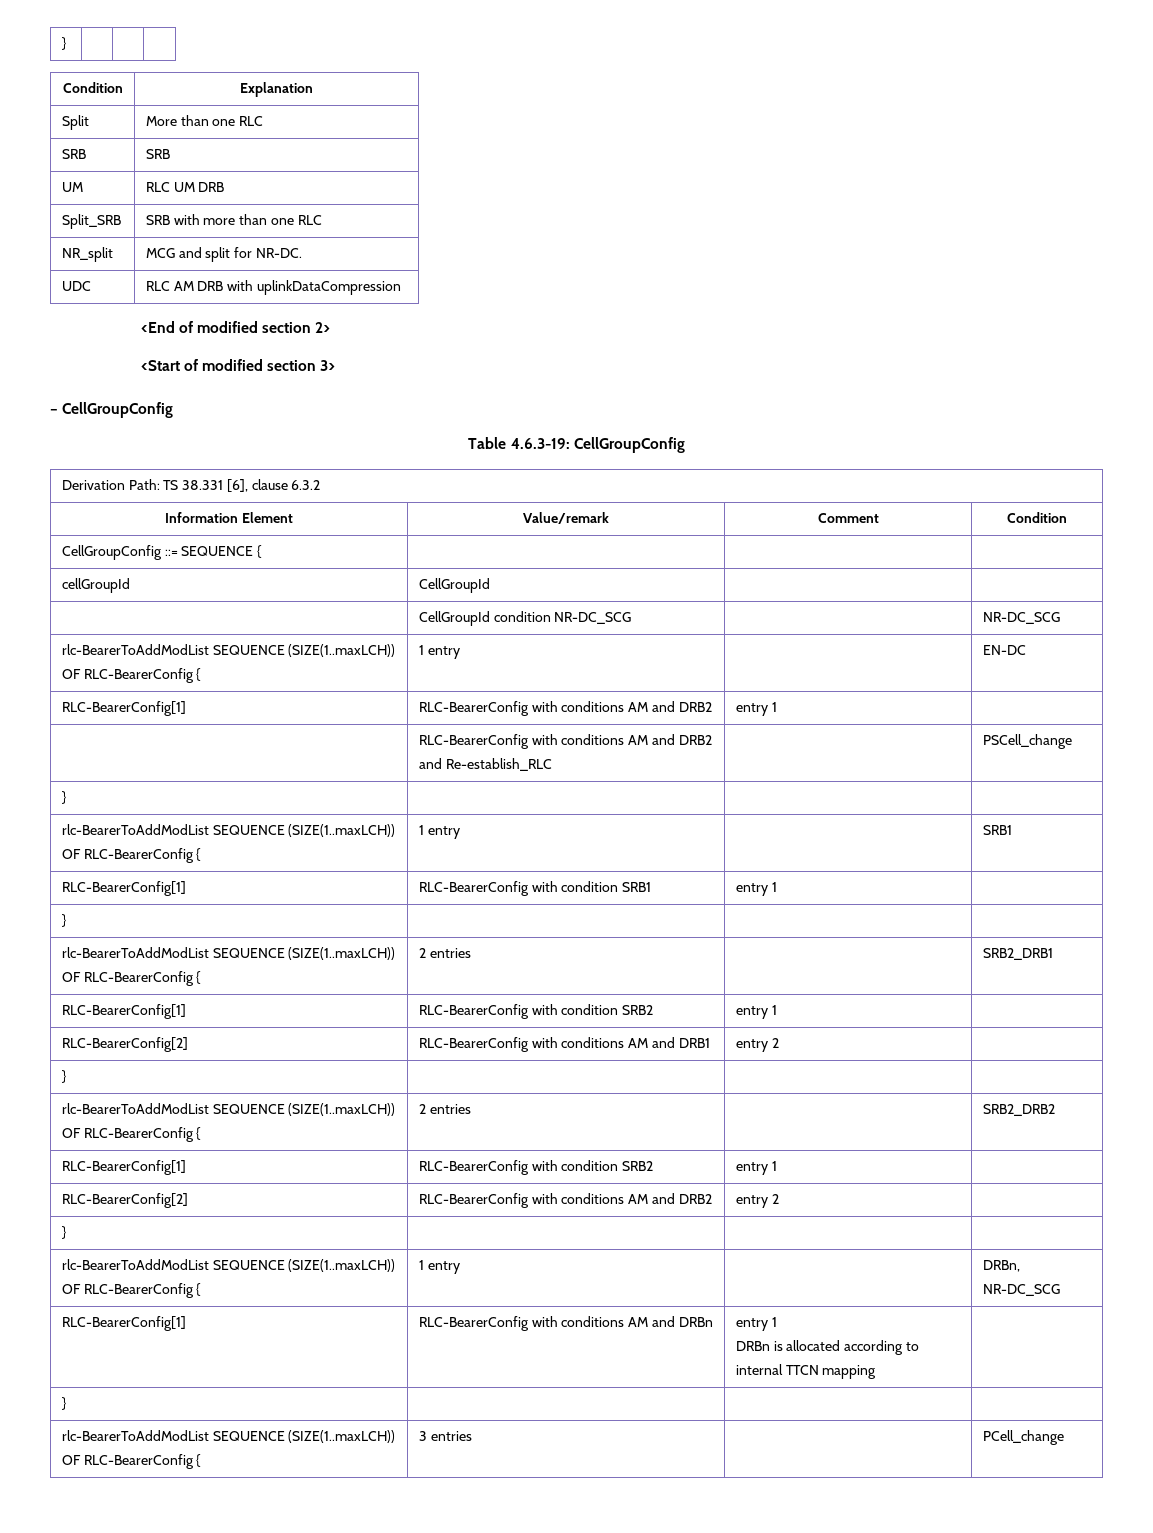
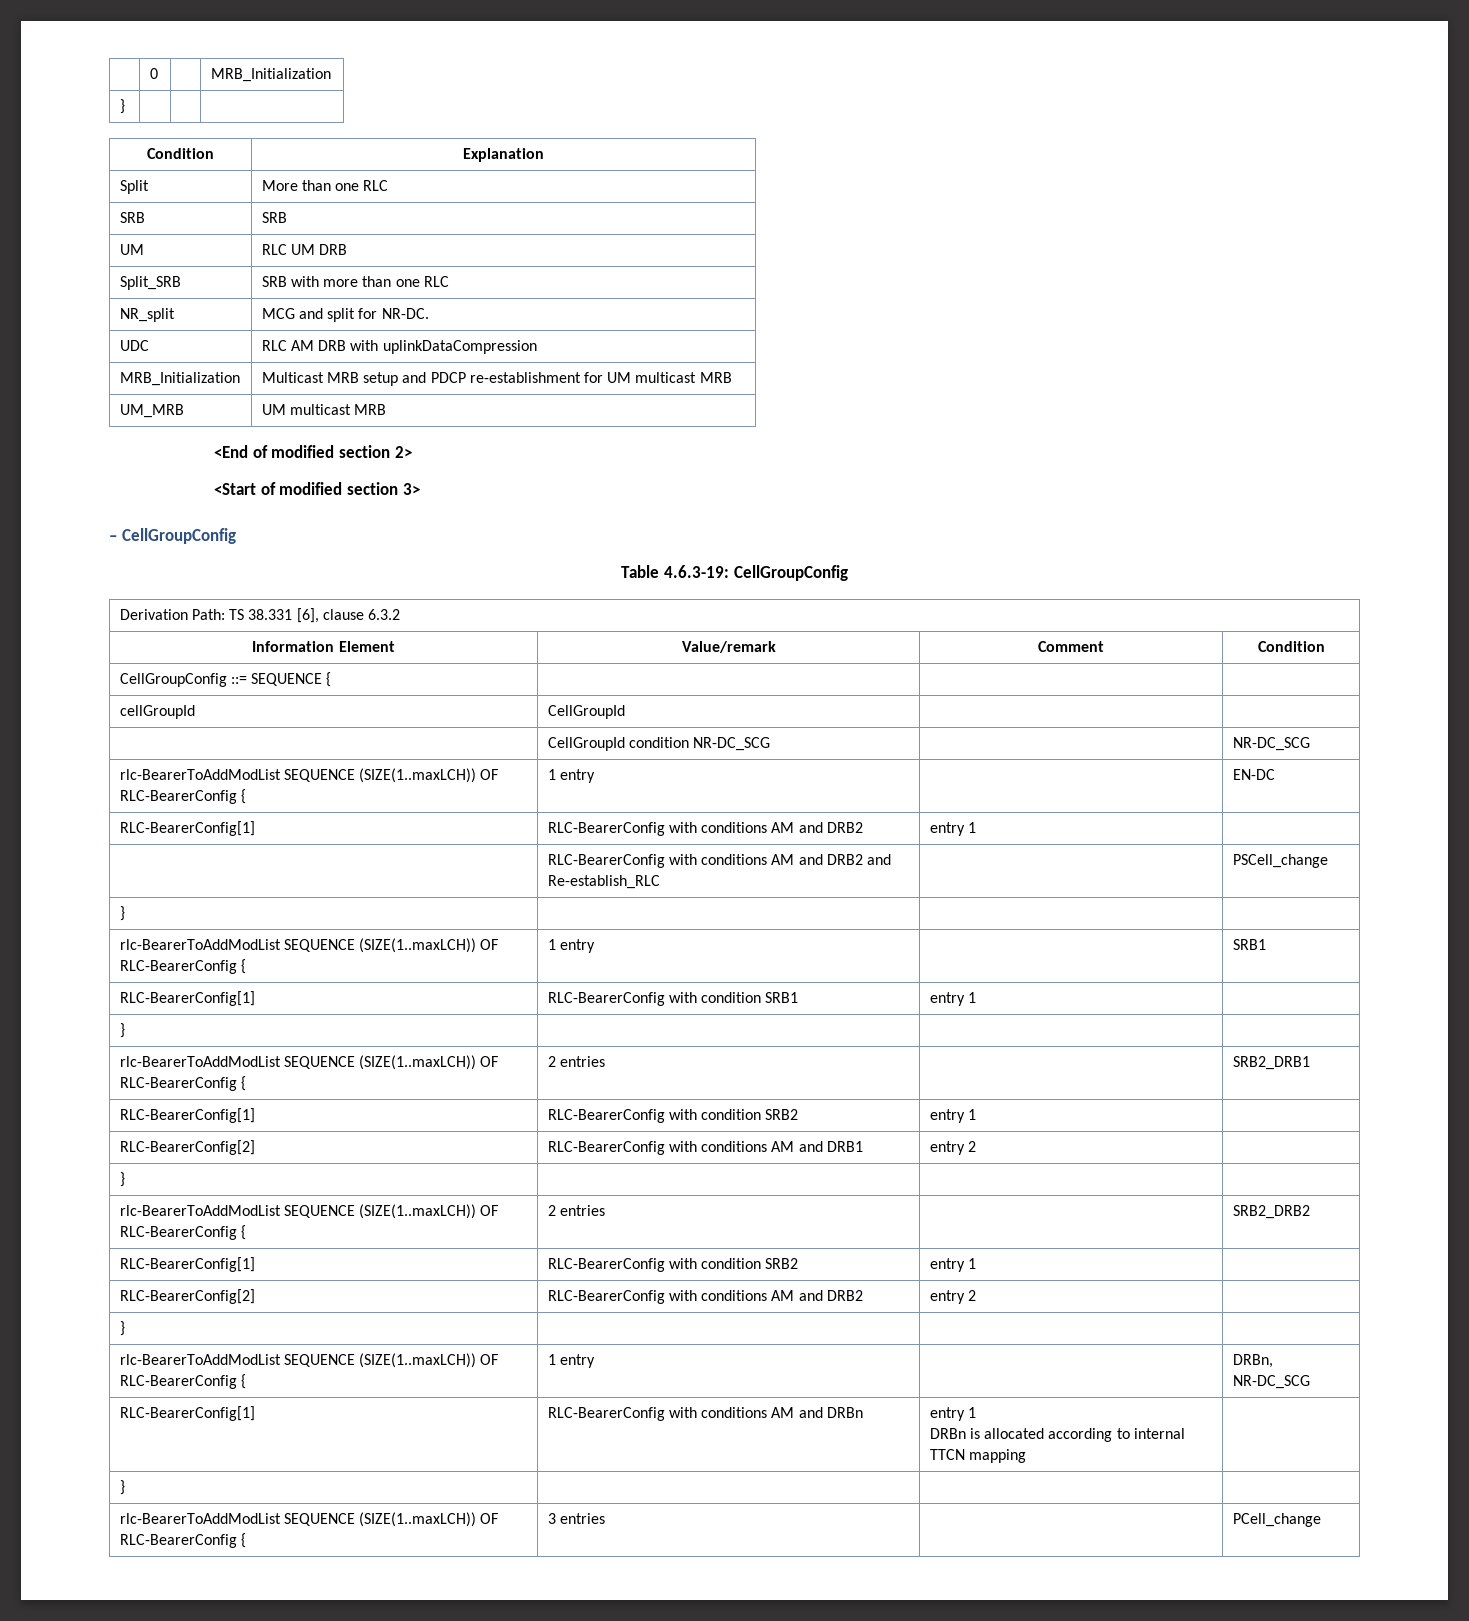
(61, 43) none -> [149,68,158,79] [210,68,331,82] | 0 | | MRB_Initialization //
(401, 287) none -> [119,372,240,386] [261,372,732,386] [119,404,184,418] [261,404,387,415] // MRB_Initialization | Multicast MRB setup and PDCP re-establishment for UM multicast MRB // UM_MRB | UM multicast MRB

